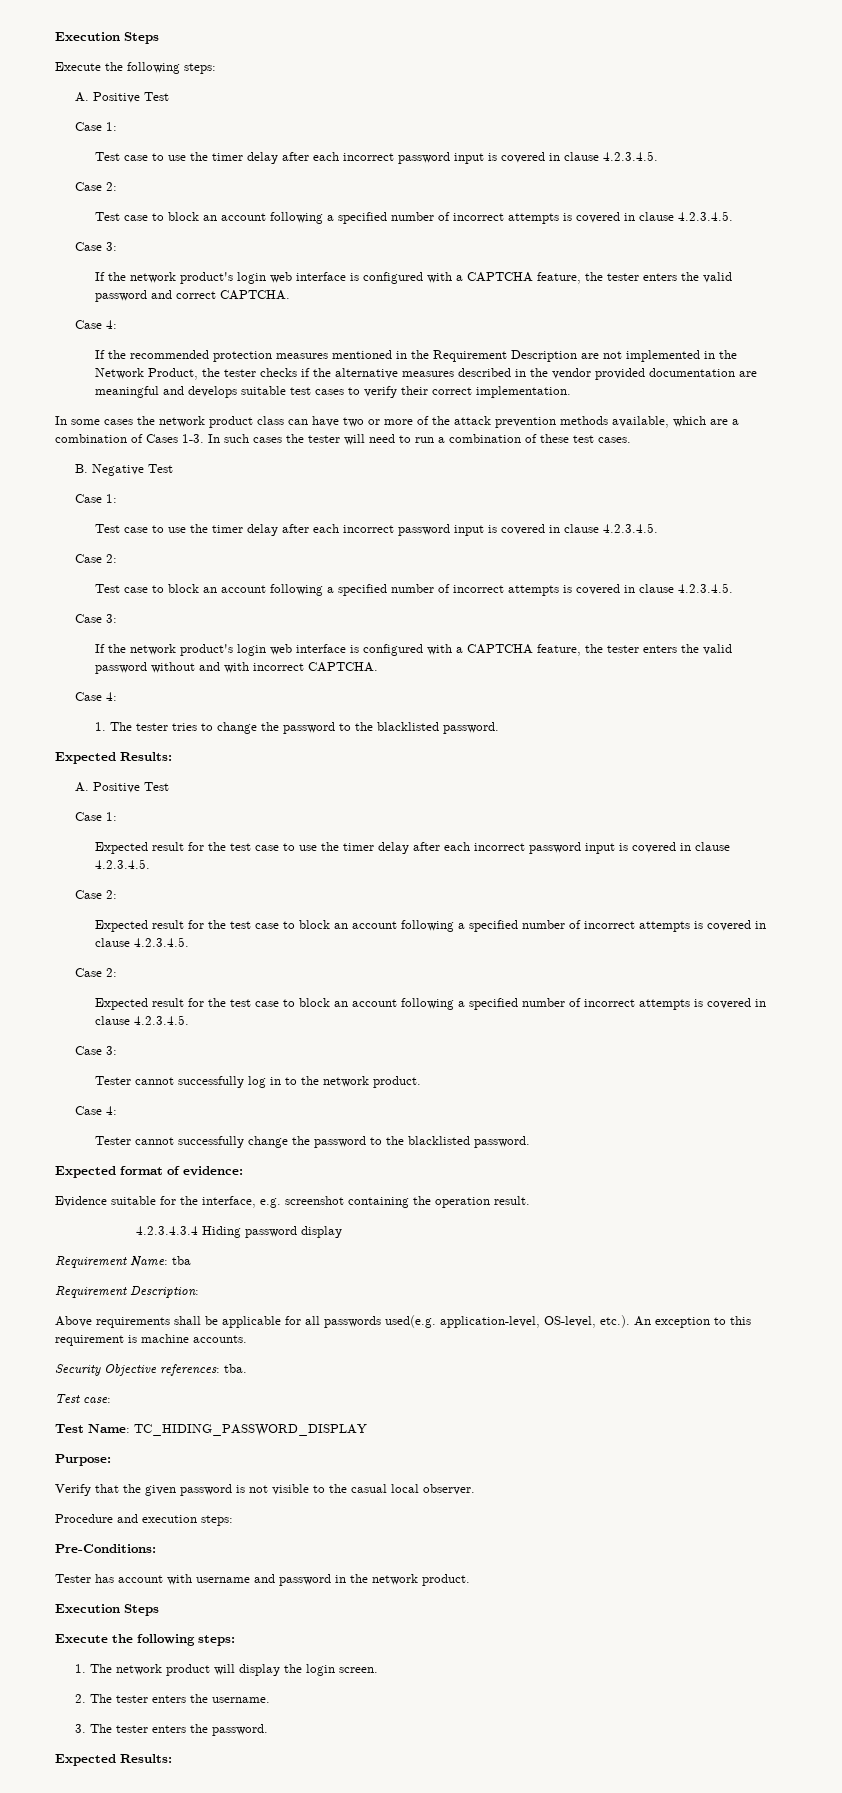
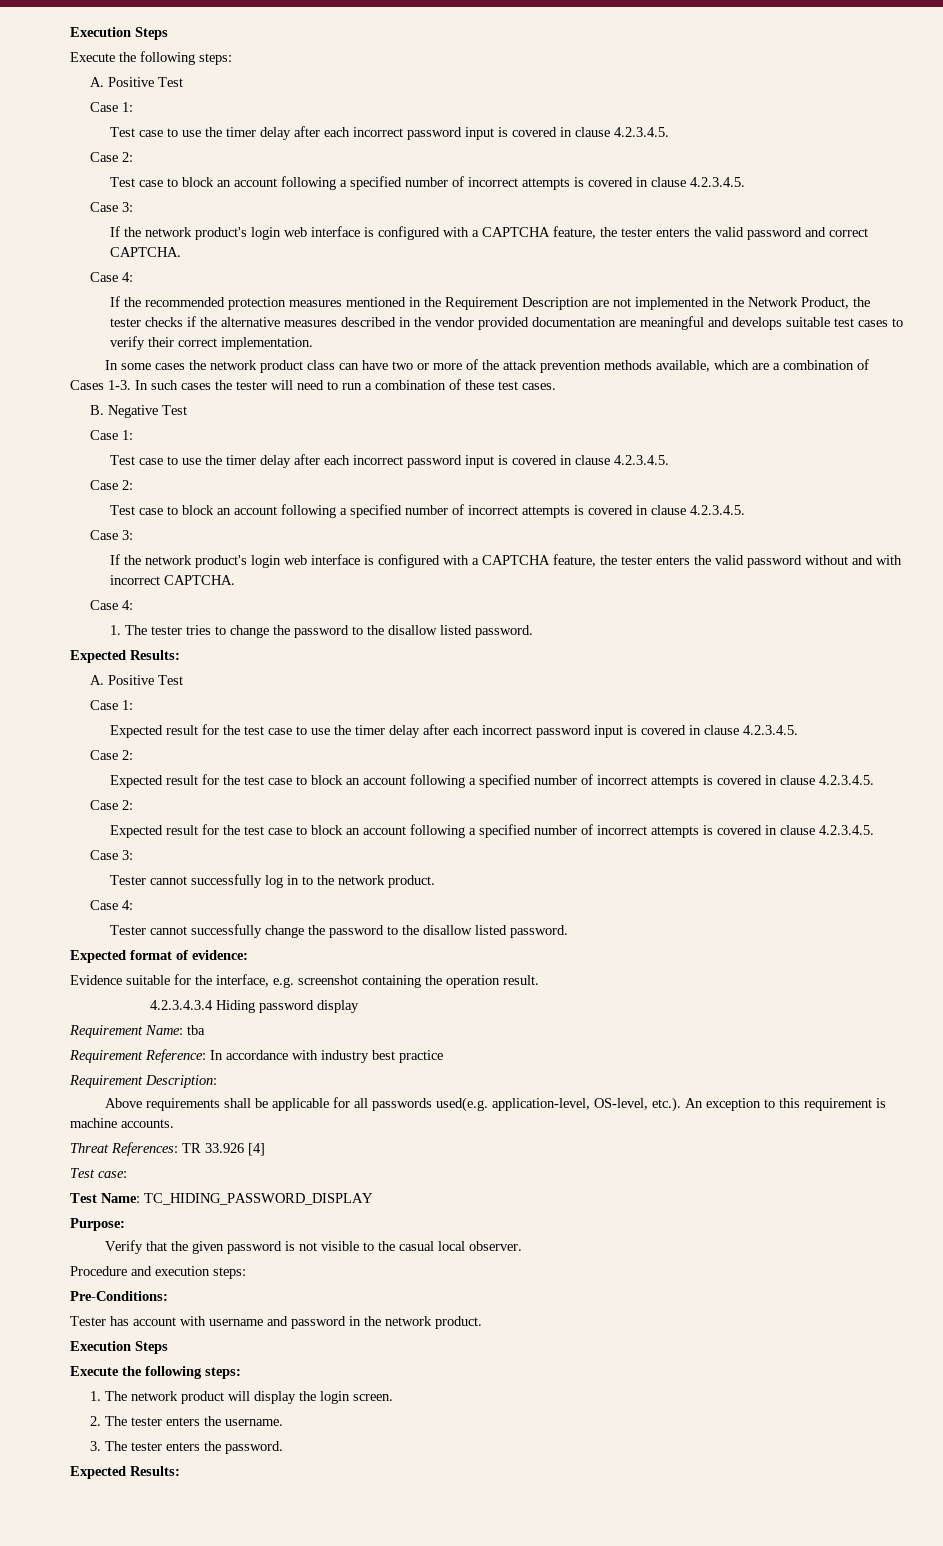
[377,722,440,731] blacklisted -> [387,625,472,635] disallow listed
[408,1136,471,1145] blacklisted -> [422,925,507,935] disallow listed
(191, 1260) none -> [69,1049,443,1063] // Requirement Reference: In accordance with industry best practice
[55,1364,247,1376] Security Objective references: tba. -> [70,1142,265,1156] Threat References: TR 33.926 [4]

